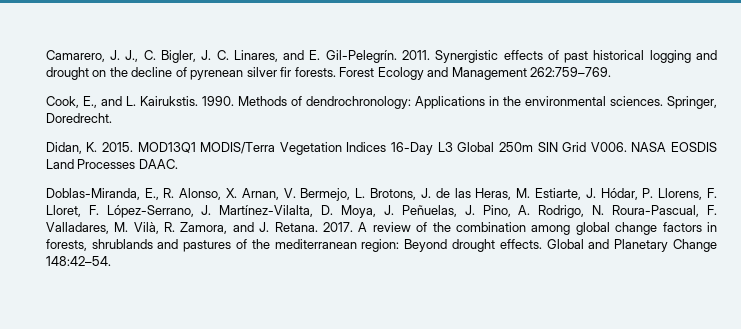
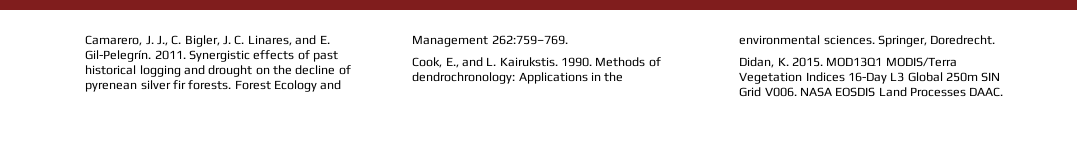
[45,188,717,201] [45,205,718,218] [45,222,718,235] [45,239,717,252] [45,256,111,266] // Doblas-Miranda, E., R. Alonso, X. Arnan, V. Bermejo, L. Brotons, J. de las Heras, M. Estiarte, J. Hódar, P. Llorens, F. Lloret, F. López-Serrano, J. Martínez-Vilalta, D. Moya, J. Peñuelas, J. Pino, A. Rodrigo, N. Roura-Pascual, F. Valladares, M. Vilà, R. Zamora, and J. Retana. 2017. A review of the combination among global change factors in forests, shrublands and pastures of the mediterranean region: Beyond drought effects. Global and Planetary Change 148:42–54. -> (1004, 92) none

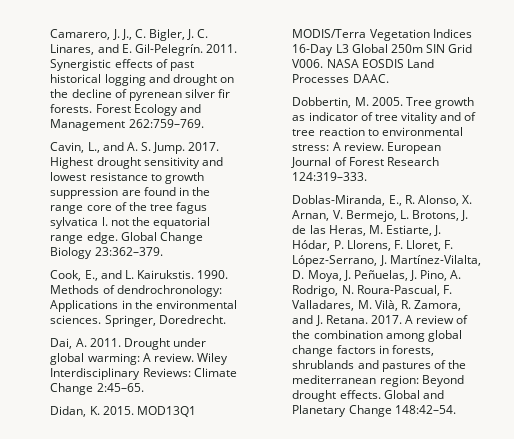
(568, 40) none -> [50,142,220,154] [50,157,223,169] [50,172,204,184] [50,187,210,199] [50,202,208,214] [50,217,210,229] [50,232,203,244] [50,247,163,259] // Cavin, L., and A. S. Jump. 2017. Highest drought sensitivity and lowest resistance to growth suppression are found in the range core of the tree fagus sylvatica l. not the equatorial range edge. Global Change Biology 23:362–379.
(996, 40) none -> [50,338,206,350] [50,353,228,365] [50,368,237,380] [50,383,144,395] // Dai, A. 2011. Drought under global warming: A review. Wiley Interdisciplinary Reviews: Climate Change 2:45–65.
(1004, 92) none -> [292,97,474,109] [292,112,477,124] [292,127,463,136] [292,142,441,154] [291,157,439,168] [292,172,368,181] [292,195,472,206] [292,210,469,222] [292,225,442,236] [292,240,453,251] [292,255,481,267] [292,270,462,282] [292,285,452,297] [292,300,461,311] [292,315,469,326] [292,330,462,342] [292,345,434,357] [292,360,466,372] [292,375,464,387] [292,390,444,402] [292,405,456,417] // Dobbertin, M. 2005. Tree growth as indicator of tree vitality and of tree reaction to environmental stress: A review. European Journal of Forest Research 124:319–333. // Doblas-Miranda, E., R. Alonso, X. Arnan, V. Bermejo, L. Brotons, J. de las Heras, M. Estiarte, J. Hódar, P. Llorens, F. Lloret, F. López-Serrano, J. Martínez-Vilalta, D. Moya, J. Peñuelas, J. Pino, A. Rodrigo, N. Roura-Pascual, F. Valladares, M. Vilà, R. Zamora, and J. Retana. 2017. A review of the combination among global change factors in forests, shrublands and pastures of the mediterranean region: Beyond drought effects. Global and Planetary Change 148:42–54.

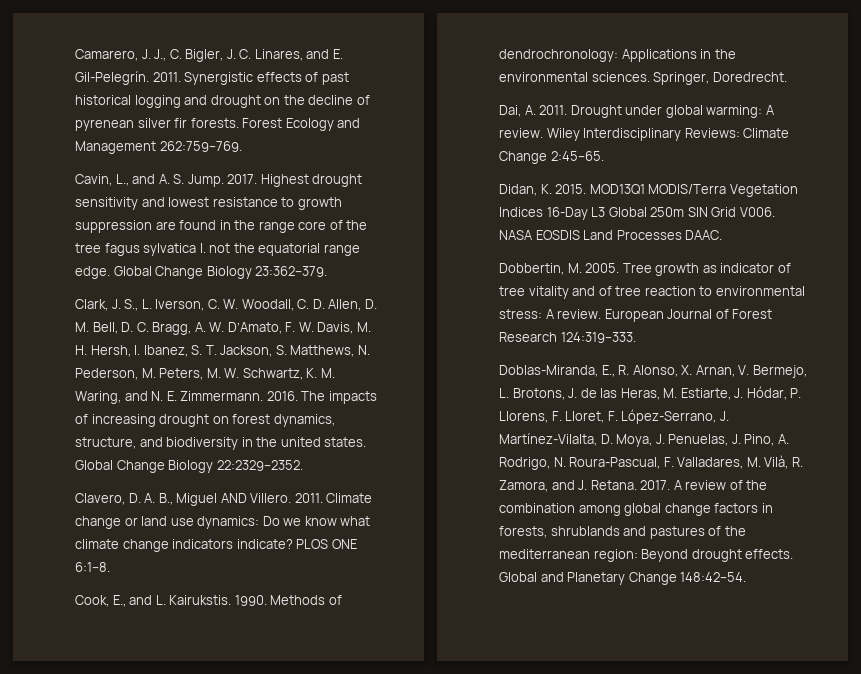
(163, 251) none -> [75,299,377,311] [75,322,371,335] [75,345,370,357] [75,368,335,380] [75,391,377,404] [75,414,335,427] [75,437,367,450] [75,460,303,473] [75,493,373,506] [75,516,371,529] [75,539,357,552] [75,562,111,572] // Clark, J. S., L. Iverson, C. W. Woodall, C. D. Allen, D. M. Bell, D. C. Bragg, A. W. D’Amato, F. W. Davis, M. H. Hersh, I. Ibanez, S. T. Jackson, S. Matthews, N. Pederson, M. Peters, M. W. Schwartz, K. M. Waring, and N. E. Zimmermann. 2016. The impacts of increasing drought on forest dynamics, structure, and biodiversity in the united states. Global Change Biology 22:2329–2352. // Clavero, D. A. B., Miguel AND Villero. 2011. Climate change or land use dynamics: Do we know what climate change indicators indicate? PLOS ONE 6:1–8.
[353,270,408,281] Peñuelas, -> [668,434,729,446] Penuelas,

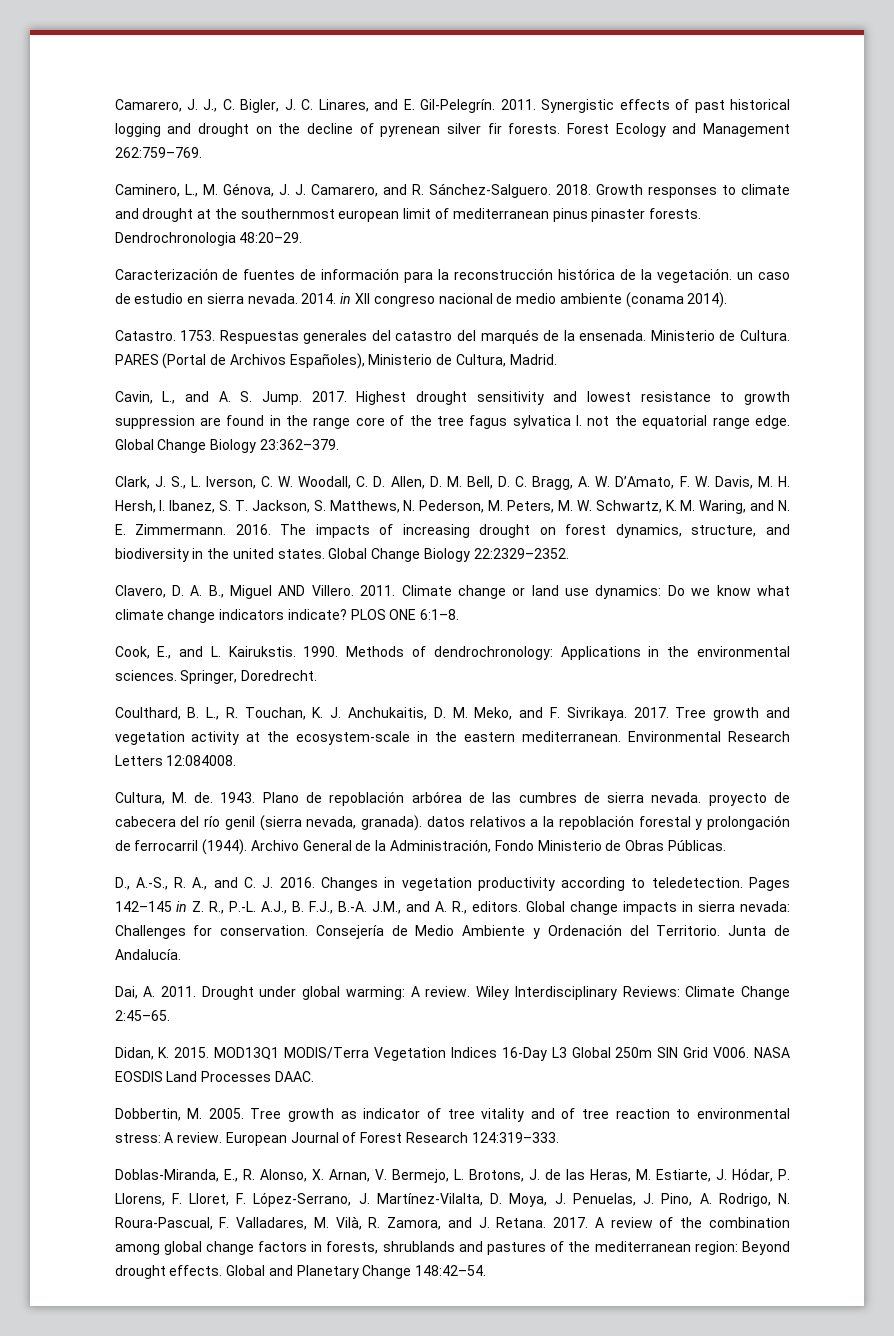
(242, 146) none -> [114,183,790,198] [114,208,702,222] [114,232,303,246] [114,268,791,283] [114,292,728,308] [114,329,790,344] [114,353,557,369] // Caminero, L., M. Génova, J. J. Camarero, and R. Sánchez-Salguero. 2018. Growth responses to climate and drought at the southernmost european limit of mediterranean pinus pinaster forests. Dendrochronologia 48:20–29. // Caracterización de fuentes de información para la reconstrucción histórica de la vegetación. un caso de estudio en sierra nevada. 2014. in XII congreso nacional de medio ambiente (conama 2014). // Catastro. 1753. Respuestas generales del catastro del marqués de la ensenada. Ministerio de Cultura. PARES (Portal de Archivos Españoles), Ministerio de Cultura, Madrid.
(787, 77) none -> [114,707,790,721] [114,731,791,745] [114,755,237,766] [114,791,790,806] [114,815,791,831] [114,839,726,855] [114,877,790,891] [114,901,791,915] [114,924,791,939] [114,949,181,960] // Coulthard, B. L., R. Touchan, K. J. Anchukaitis, D. M. Meko, and F. Sivrikaya. 2017. Tree growth and vegetation activity at the ecosystem-scale in the eastern mediterranean. Environmental Research Letters 12:084008. // Cultura, M. de. 1943. Plano de repoblación arbórea de las cumbres de sierra nevada. proyecto de cabecera del río genil (sierra nevada, granada). datos relativos a la repoblación forestal y prolongación de ferrocarril (1944). Archivo General de la Administración, Fondo Ministerio de Obras Públicas. // D., A.-S., R. A., and C. J. 2016. Changes in vegetation productivity according to teledetection. Pages 142–145 in Z. R., P.-L. A.J., B. F.J., B.-A. J.M., and A. R., editors. Global change impacts in sierra nevada: Challenges for conservation. Consejería de Medio Ambiente y Ordenación del Territorio. Junta de Andalucía.

